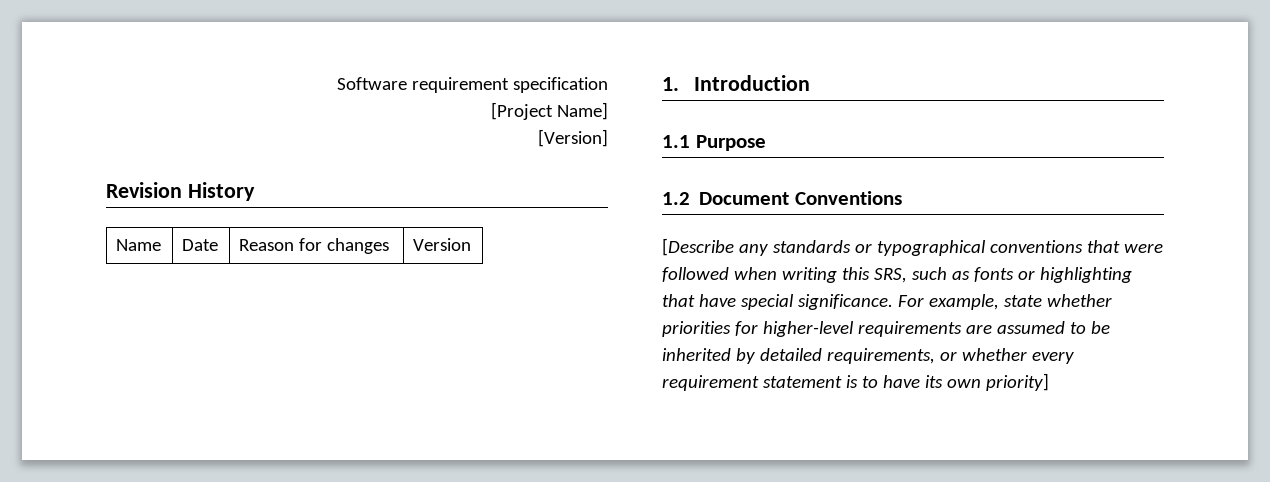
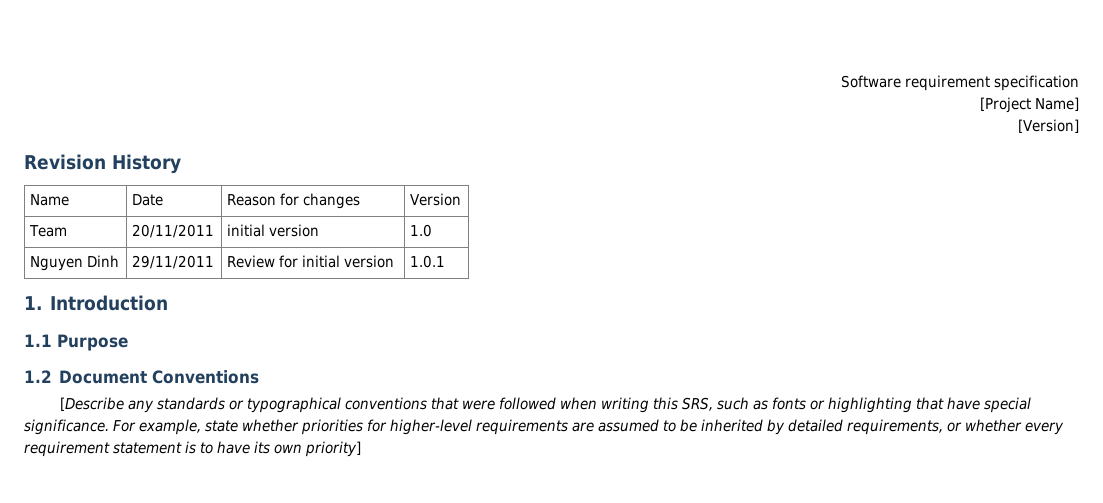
(472, 244) none -> [28,225,67,237] [131,224,214,238] [226,224,319,237] [409,224,432,237] [29,255,119,271] [131,255,214,269] [226,255,394,268] [409,255,445,268] // Team | 20/11/2011 | initial version | 1.0 // Nguyen Dinh | 29/11/2011 | Review for initial version | 1.0.1

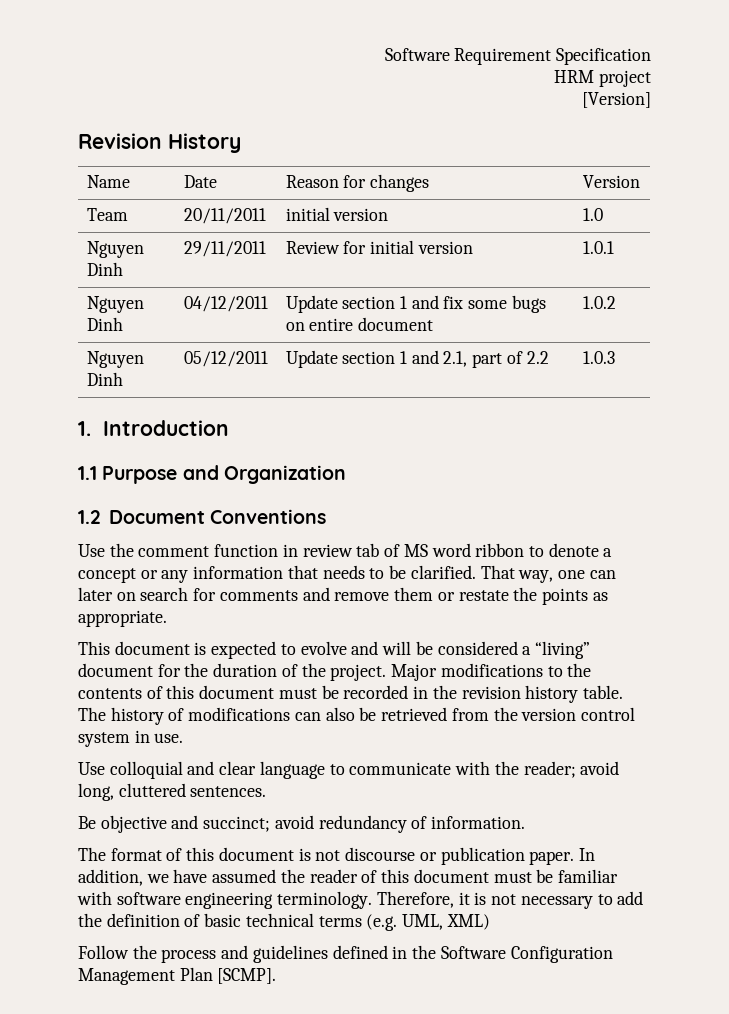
[841,75,1079,91] [980,97,1079,113] Software requirement specification // [Project Name] -> [384,48,651,65] [554,70,651,87] Software Requirement Specification // HRM project
(445, 261) none -> [86,296,144,313] [86,317,123,331] [183,296,268,312] [285,295,546,313] [285,317,433,331] [582,296,616,309] [86,351,144,368] [86,372,123,386] [183,351,268,367] [285,350,549,368] [582,351,615,364] // Nguyen Dinh | 04/12/2011 | Update section 1 and fix some bugs on entire document | 1.0.2 // Nguyen Dinh | 05/12/2011 | Update section 1 and 2.1, part of 2.2 | 1.0.3
(128, 342) none -> [182,465,346,484] and Organization
[60,397,1032,413] [24,419,1064,435] [24,441,361,457] [Describe any standards or typographical conventions that were followed when writing this SRS, such as fonts or highlighting that have special significance. For example, state whether priorities for higher-level requirements are assumed to be inherited by detailed requirements, or whether every requirement statement is to have its own priority] -> [78,543,613,557] [78,565,616,583] [78,587,608,605] [78,610,167,627] [78,641,590,659] [78,663,592,681] [78,685,623,703] [78,707,635,725] [78,730,184,747] [78,761,620,779] [78,783,267,801] [78,815,526,833] [78,847,595,865] [78,869,618,886] [77,891,644,909] [78,913,490,931] [78,945,613,963] [78,967,277,985] Use the comment function in review tab of MS word ribbon to denote a concept or any information that needs to be clarified. That way, one can later on search for comments and remove them or restate the points as appropriate. // This document is expected to evolve and will be considered a “living” document for the duration of the project. Major modifications to the contents of this document must be recorded in the revision history table. The history of modifications can also be retrieved from the version control system in use. // Use colloquial and clear language to communicate with the reader; avoid long, cluttered sentences. // Be objective and succinct; avoid redundancy of information. // The format of this document is not discourse or publication paper. In addition, we have assumed the reader of this document must be familiar with software engineering terminology. Therefore, it is not necessary to add the definition of basic technical terms (e.g. UML, XML) // Follow the process and guidelines defined in the Software Configuration Management Plan [SCMP].

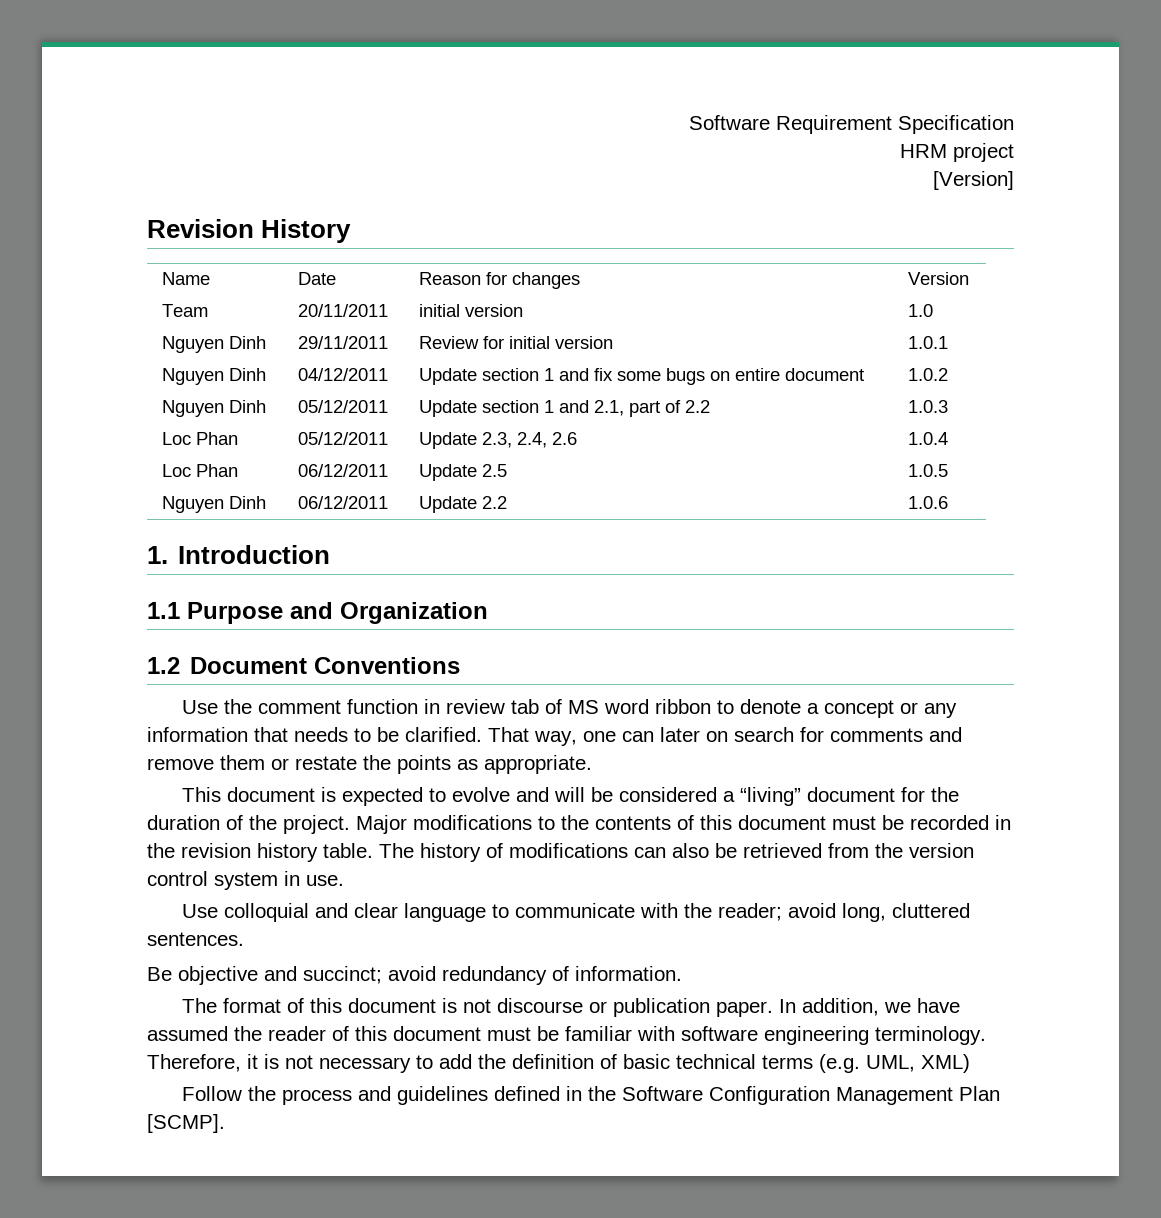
(615, 357) none -> [161,432,238,445] [297,432,388,445] [418,432,577,449] [907,432,948,445] [161,464,238,477] [297,464,388,477] [418,464,507,481] [907,464,948,477] [161,496,266,513] [297,496,388,509] [418,496,507,513] [907,496,948,509] // Loc Phan | 05/12/2011 | Update 2.3, 2.4, 2.6 | 1.0.4 // Loc Phan | 06/12/2011 | Update 2.5 | 1.0.5 // Nguyen Dinh | 06/12/2011 | Update 2.2 | 1.0.6

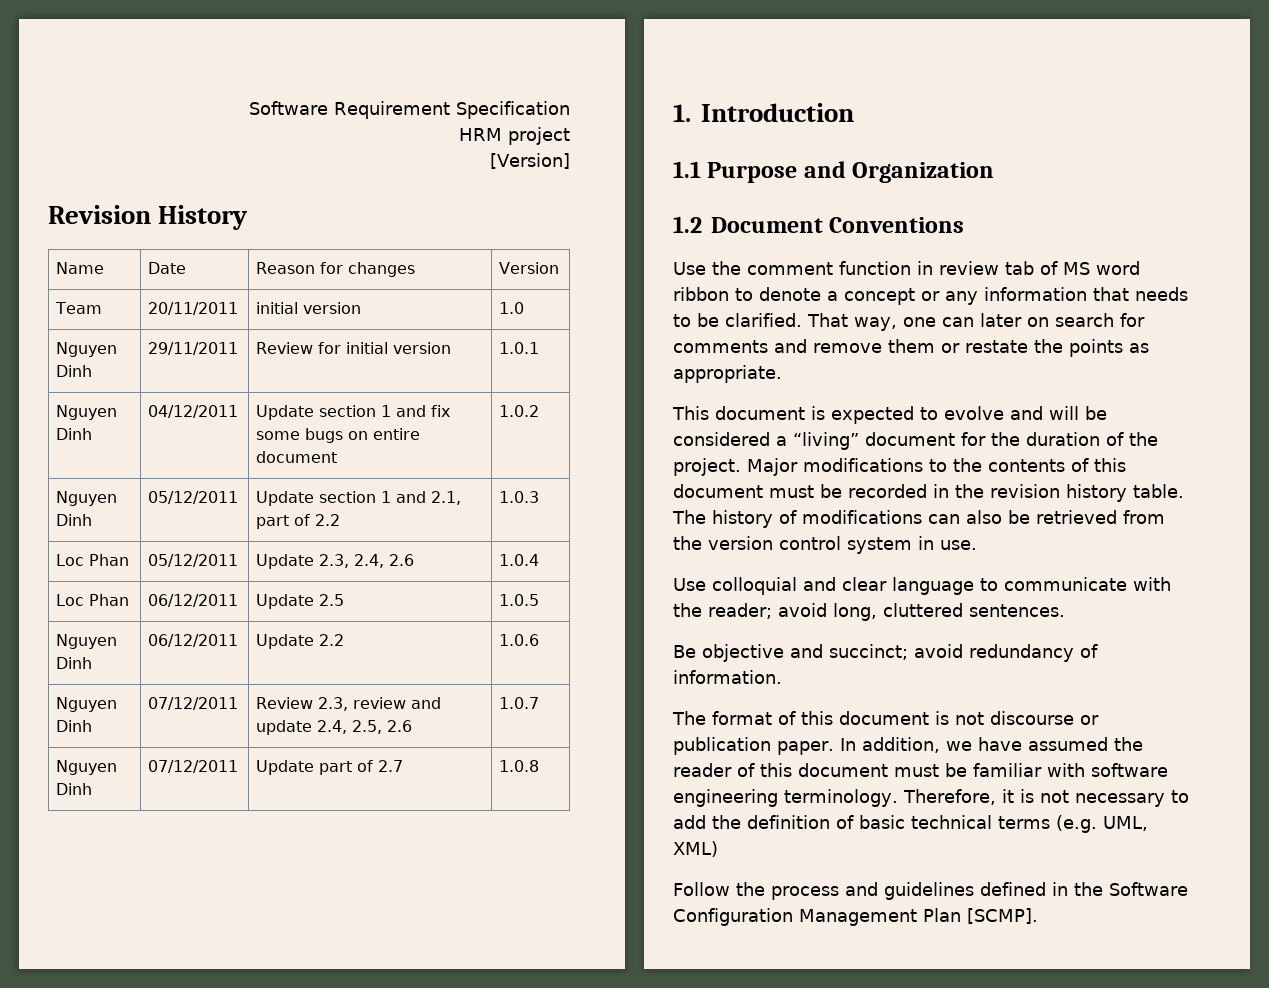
(948, 502) none -> [56,697,118,712] [56,720,93,732] [148,697,239,710] [256,697,442,711] [256,720,413,735] [499,697,540,709] [56,760,118,775] [56,783,93,795] [148,760,239,773] [256,760,404,775] [499,760,540,772] // Nguyen Dinh | 07/12/2011 | Review 2.3, review and update 2.4, 2.5, 2.6 | 1.0.7 // Nguyen Dinh | 07/12/2011 | Update part of 2.7 | 1.0.8

